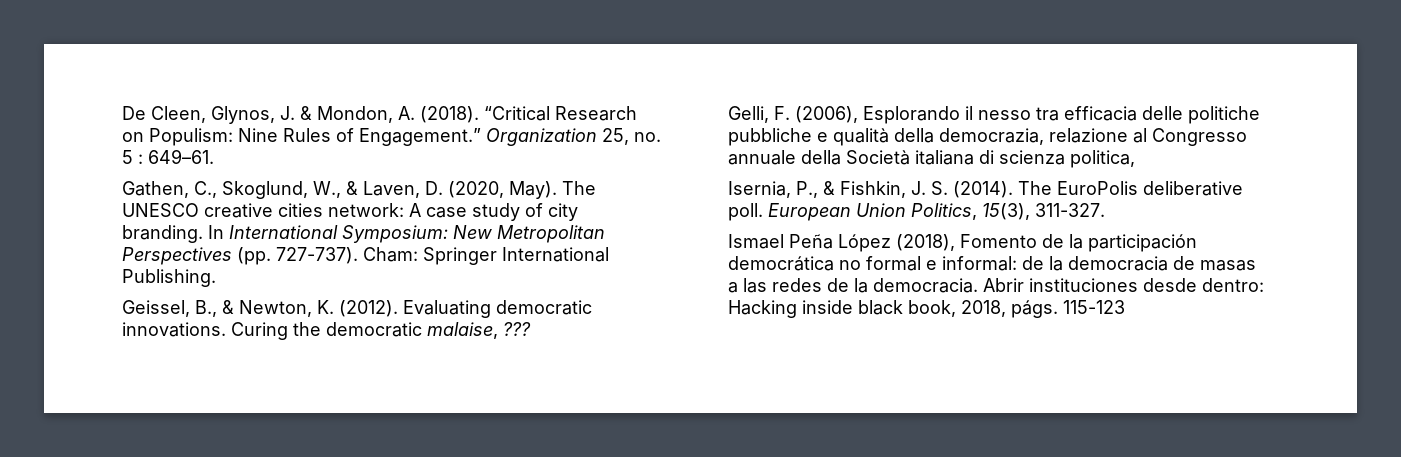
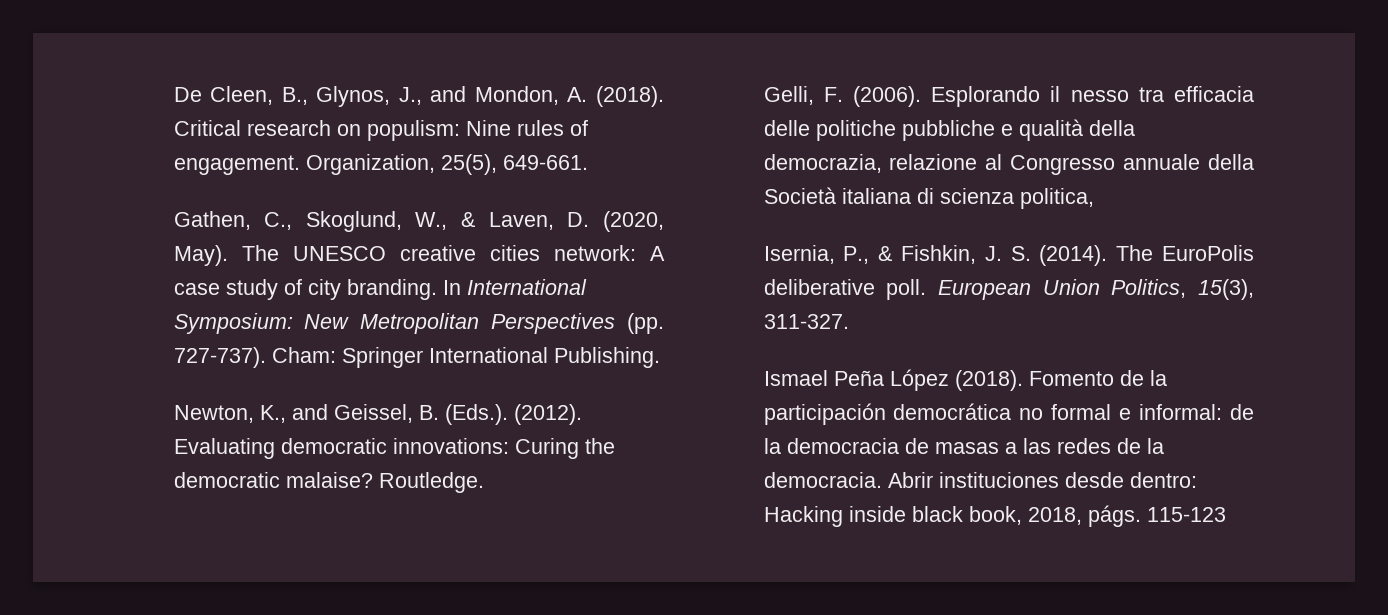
[210,106,637,124] [121,128,661,146] [121,149,214,164] Glynos, J. & Mondon, A. (2018). “Critical Research on Populism: Nine Rules of Engagement.” Organization 25, no. 5 : 649–61. -> [281,86,664,107] [173,120,588,141] [173,154,588,175] B., Glynos, J., and Mondon, A. (2018). Critical research on populism: Nine rules of engagement. Organization, 25(5), 649-661.
[121,300,334,317] Geissel, B., & Newton, K. -> [173,404,508,425] Newton, K., and Geissel, B. (Eds.).
[121,322,226,337] innovations. -> [392,438,509,454] innovations:
[426,322,531,339] malaise, ??? -> [285,472,484,493] malaise? Routledge.
[794,106,858,123] (2006), -> [852,86,921,107] (2006).
[895,234,955,251] (2018), -> [954,370,1023,391] (2018).

